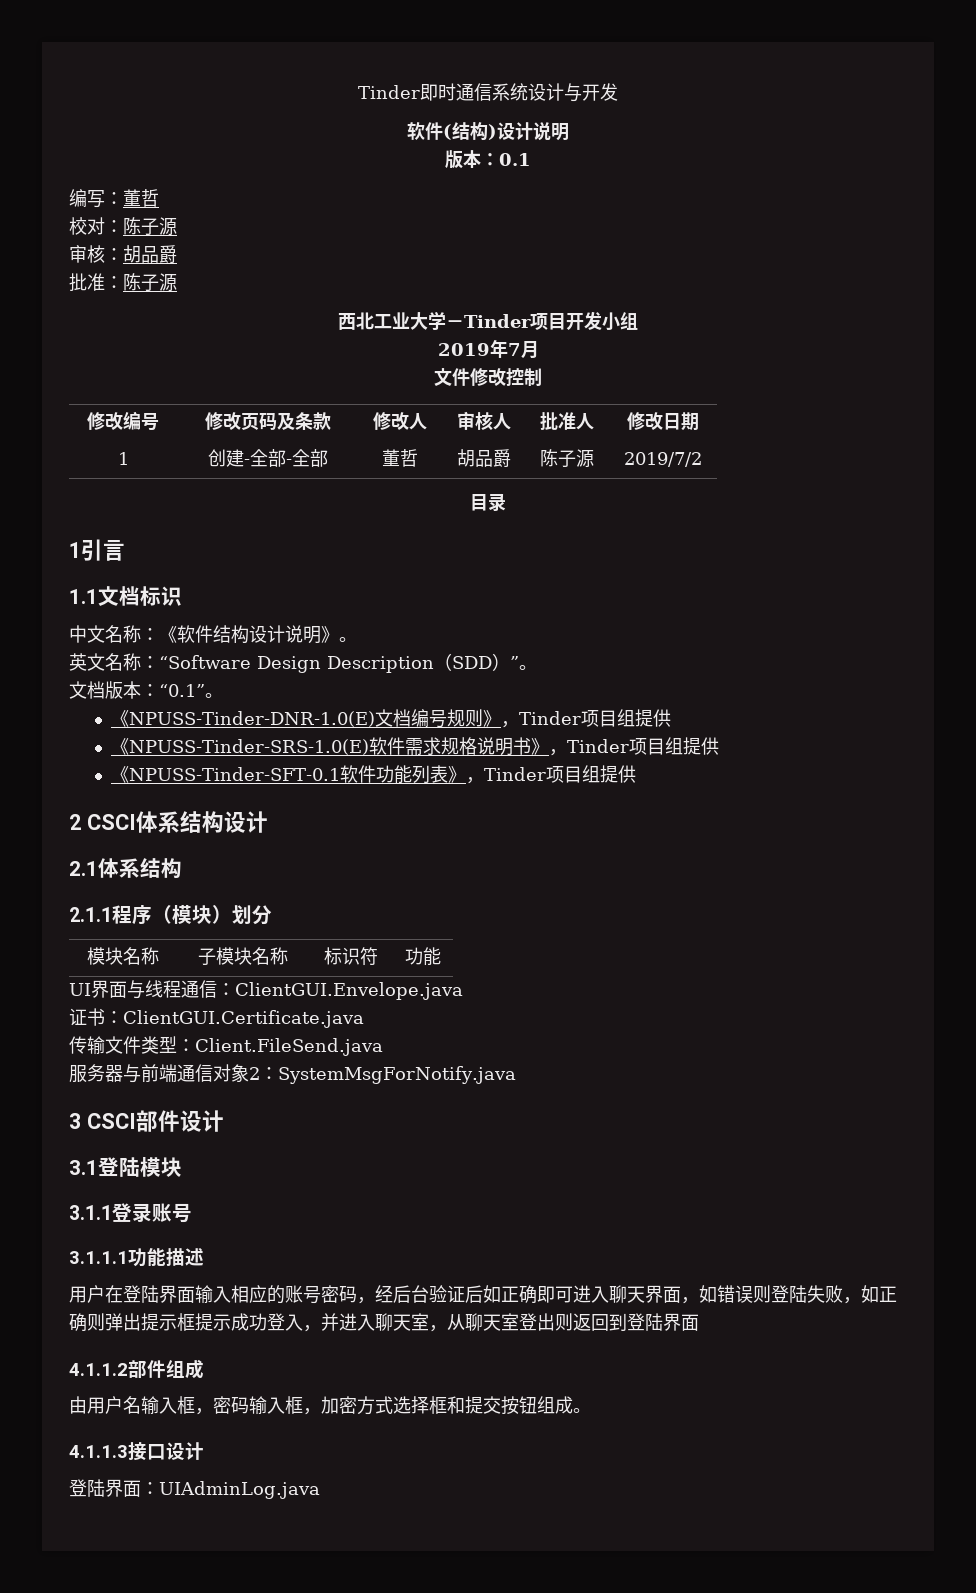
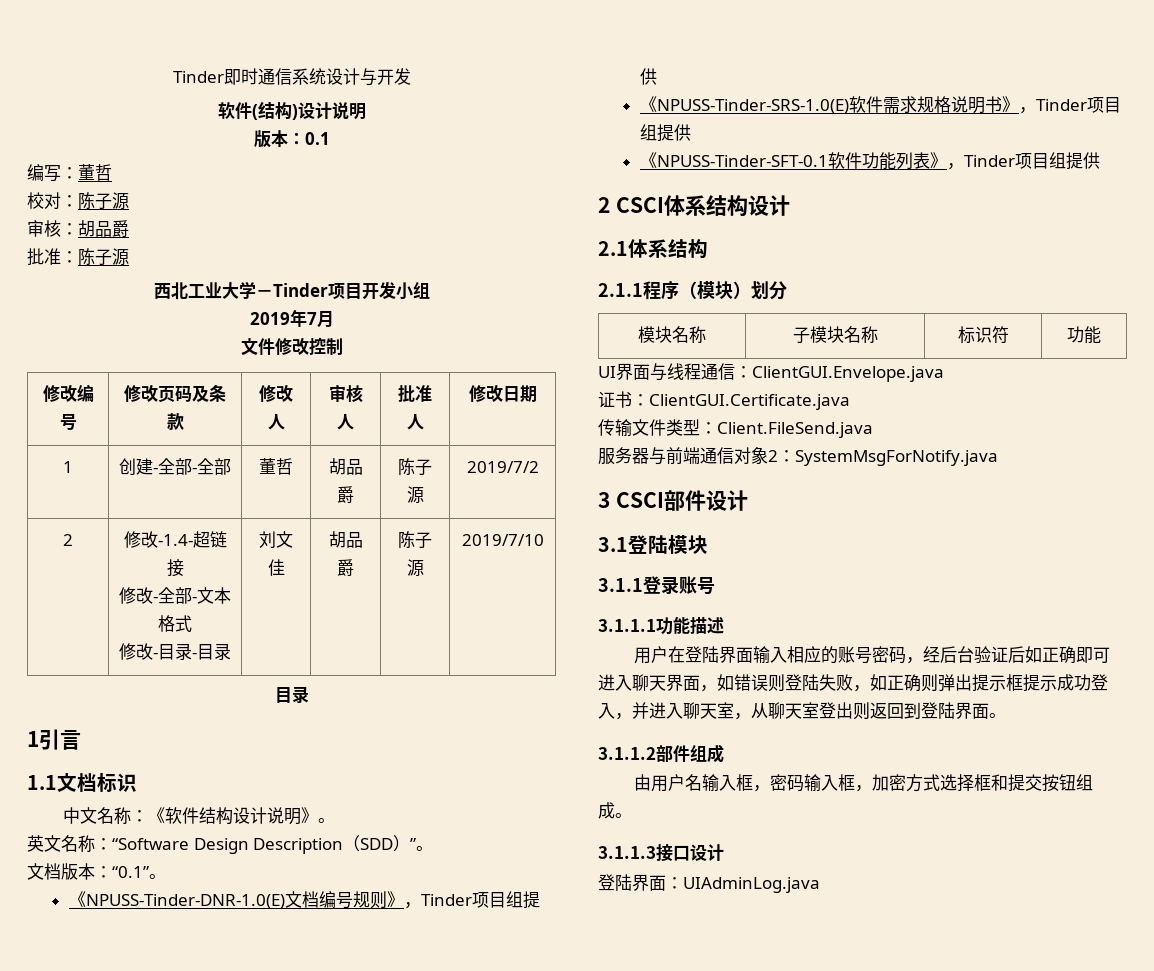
(702, 459) none -> [63,534,73,546] [123,531,227,548] [166,559,184,577] [119,587,231,604] [158,615,192,632] [119,643,231,660] [259,531,293,548] [267,559,285,576] [328,531,363,548] [337,559,354,576] [398,531,432,549] [406,559,424,577] [461,534,544,546] // 2 | 修改-1.4-超链接 // 修改-全部-文本格式 // 修改-目录-目录 | 刘文佳 | 胡品爵 | 陈子源 | 2019/7/10
[69,1363,128,1376] // 4.1.1.2 -> [989,713,1006,718] [598,747,656,760] 。 // 3.1.1.2
[69,1445,128,1458] 4.1.1.3 -> [598,846,656,859] 3.1.1.3

